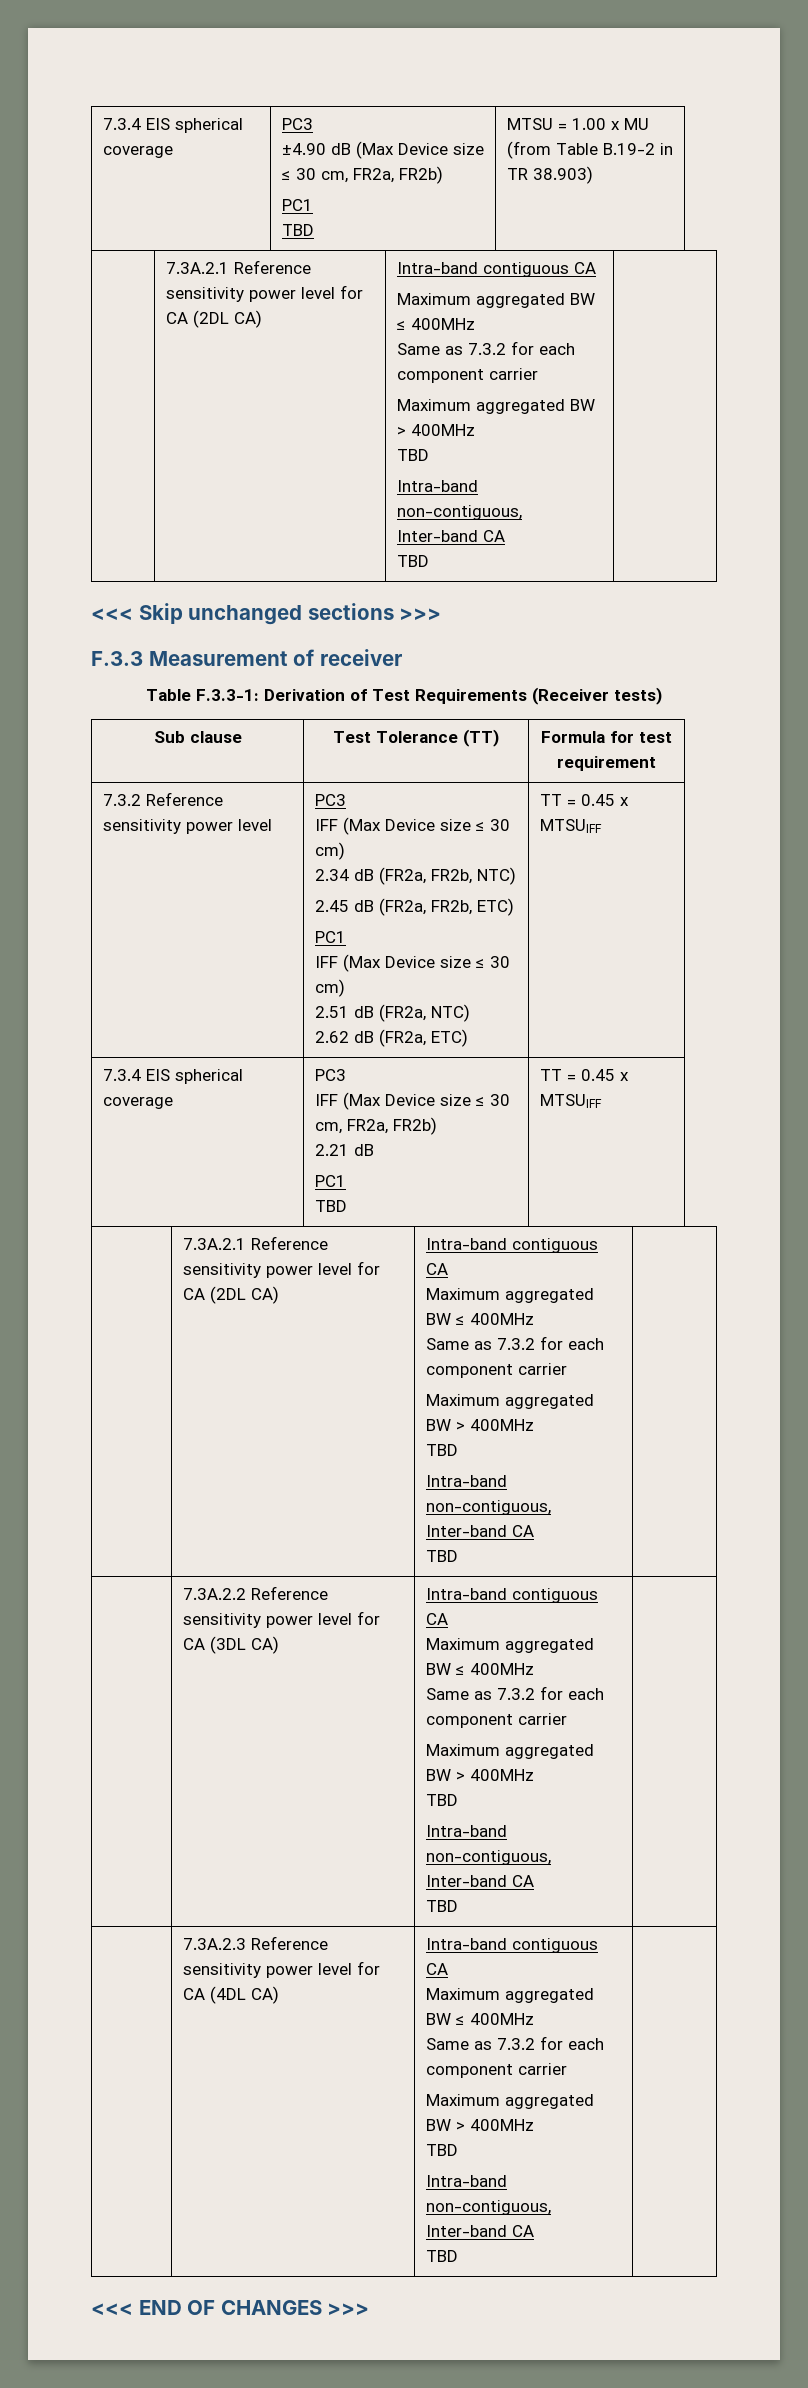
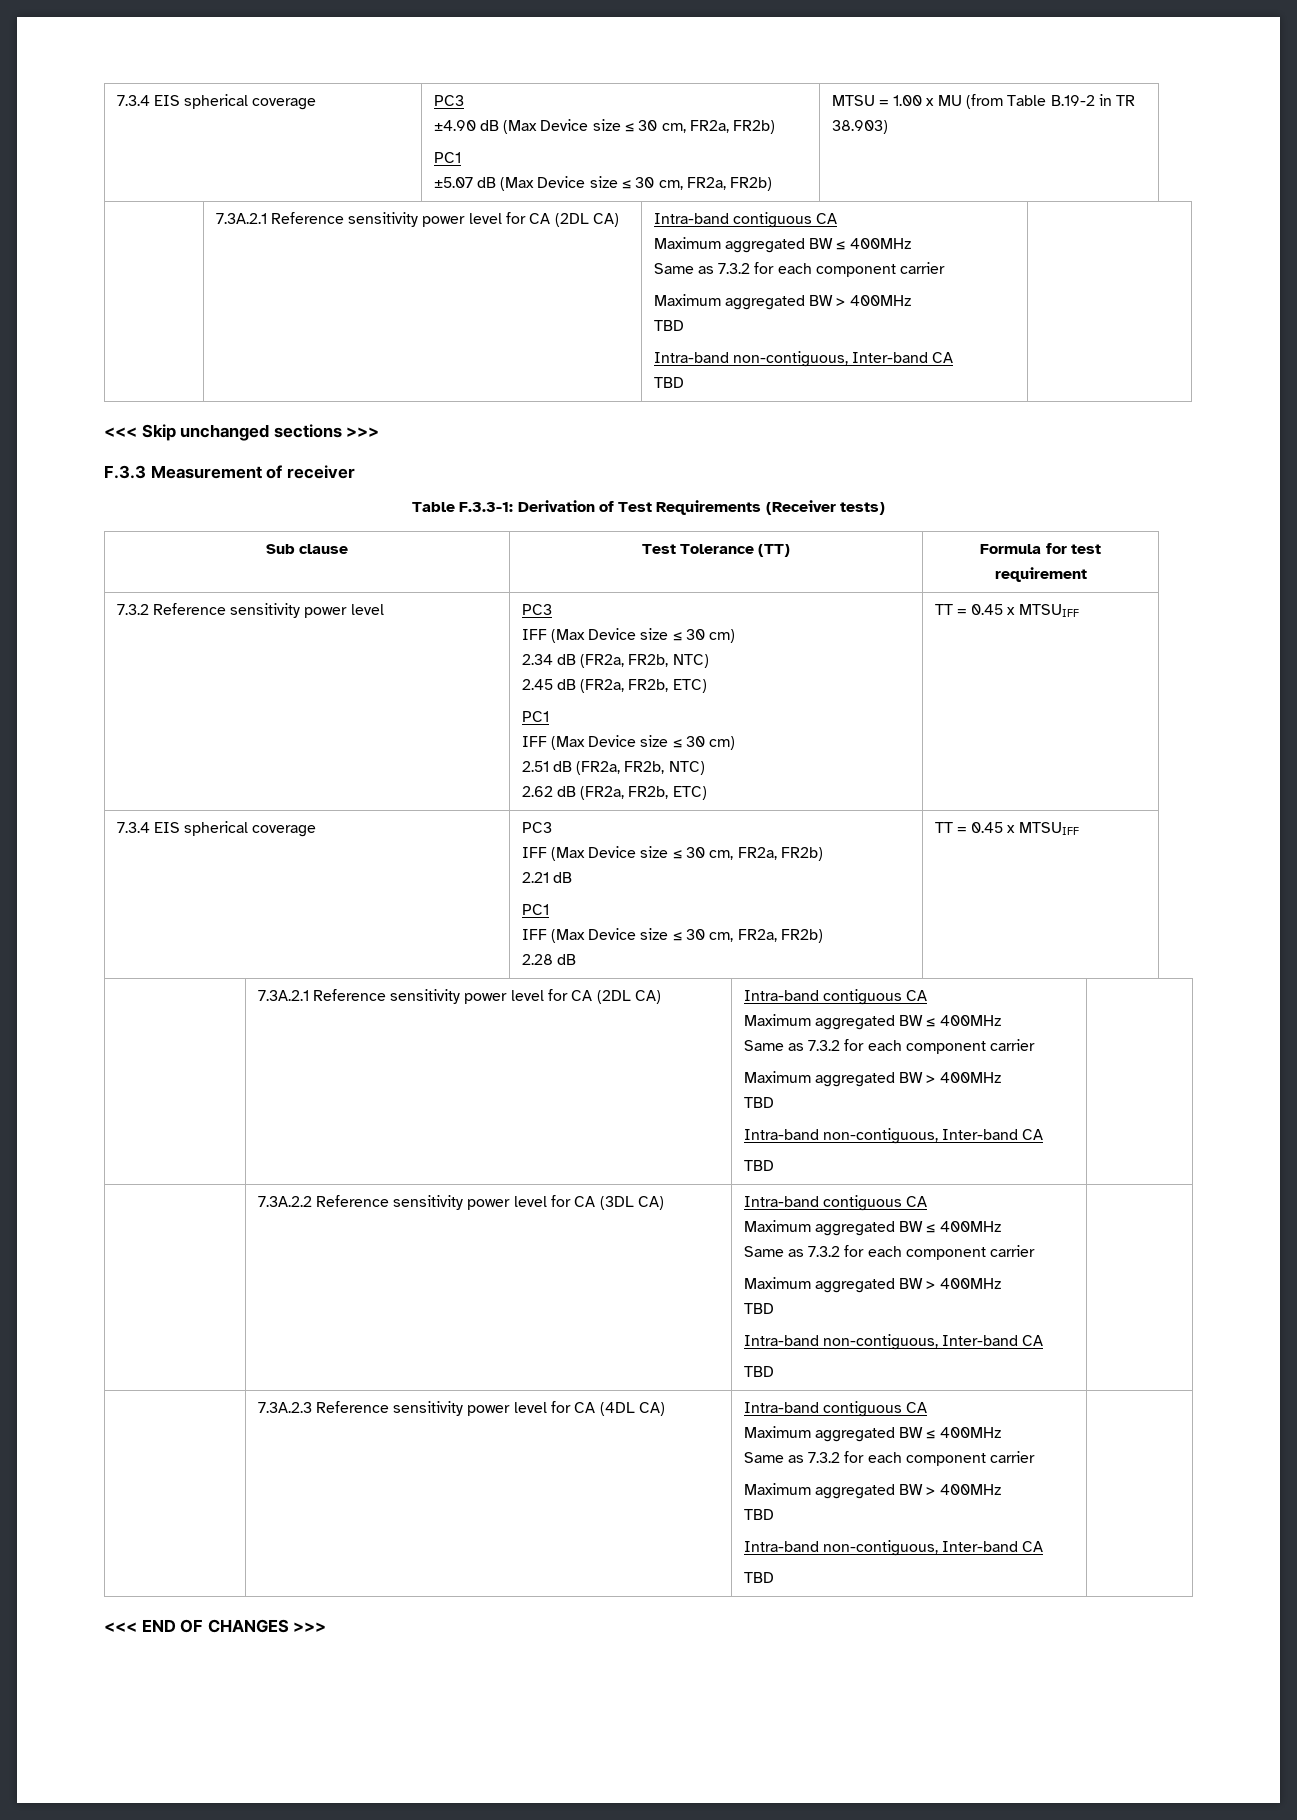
[281,224,314,236] TBD -> [433,176,773,191] ±5.07 dB (Max Device size ≤ 30 cm, FR2a, FR2b)
(426, 1013) none -> [624,761,665,774] FR2b,
(426, 1038) none -> [628,786,669,799] FR2b,
[314,1200,347,1212] TBD -> [521,928,824,943] [521,954,576,965] IFF (Max Device size ≤ 30 cm, FR2a, FR2b) // 2.28 dB

